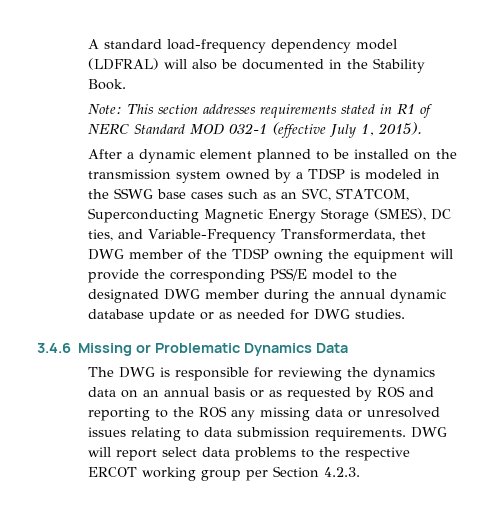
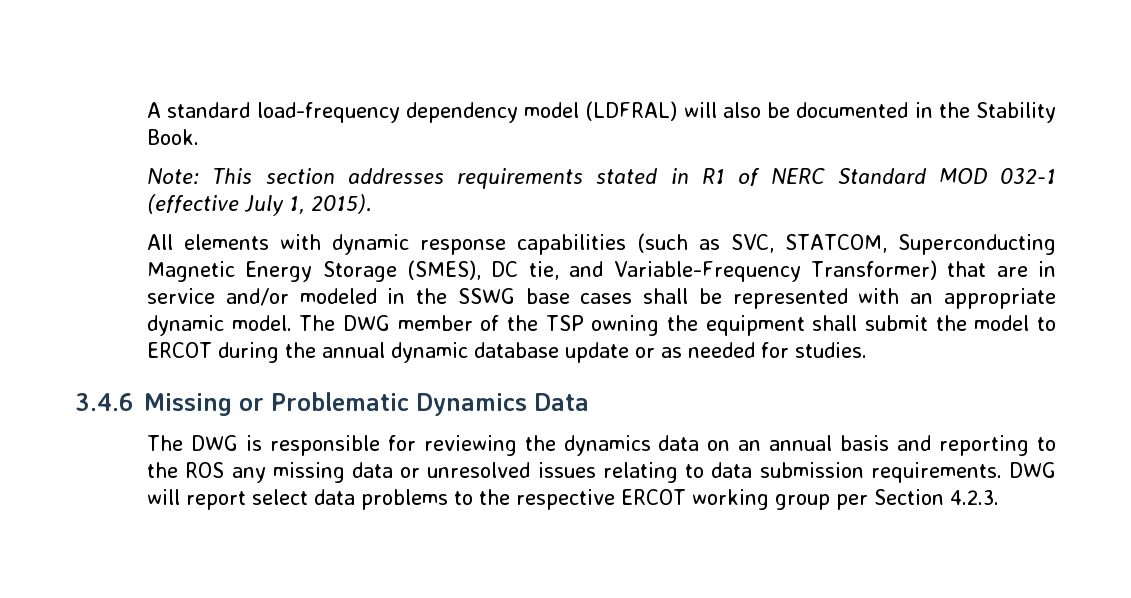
[87,149,457,163] [87,168,440,183] [87,188,297,199] After a dynamic element planned to be installed on the transmission system owned by a TDSP is modeled in the SSWG base cases such as an -> [147,233,721,255] All elements with dynamic response capabilities (such as
[87,229,113,241] ties, -> [528,261,559,280] tie,
[280,229,426,241] Transformerdata, thet -> [810,260,1056,280] [147,288,1057,309] [147,315,336,336] Transformer) that are in service and/or modeled in the SSWG base cases shall be represented with an appropriate dynamic model. The
[231,248,269,260] TDSP -> [545,315,584,331] TSP
[429,249,453,259] [87,268,397,283] [87,289,259,303] will provide the corresponding PSS/E model to the designated DWG member -> [812,315,1056,331] [147,342,213,358] shall submit the model to ERCOT
[313,309,350,320] DWG -> (790, 350) none
[249,386,405,401] or as requested by ROS -> (890, 443) none

